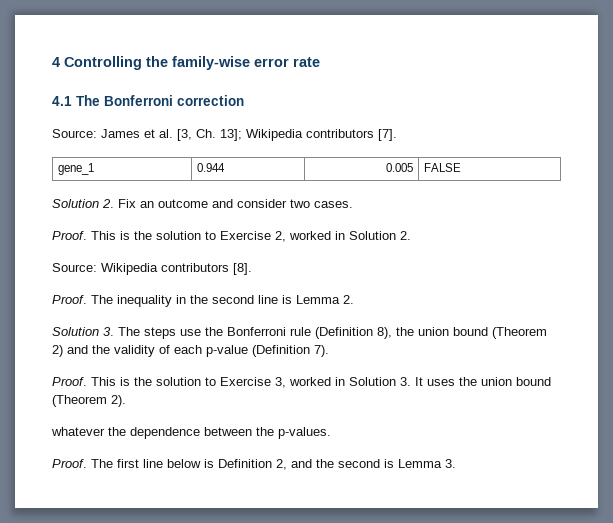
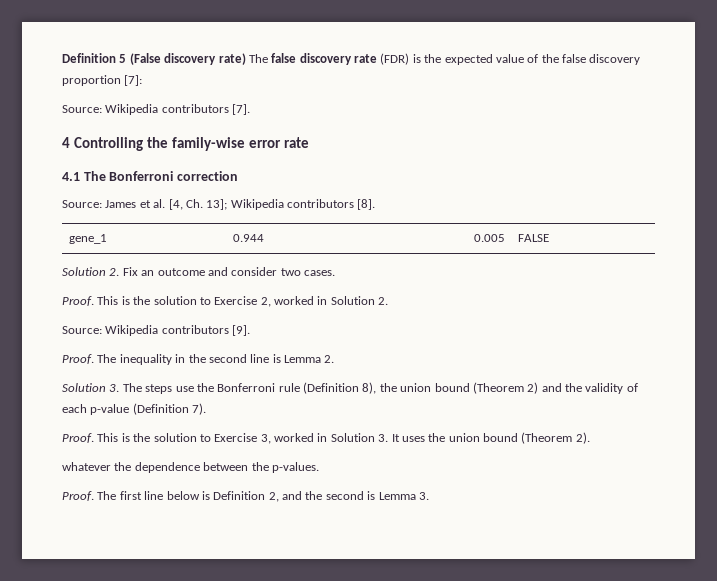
(52, 62) none -> [62,53,641,65] [62,75,143,86] [62,104,251,115] Definition 5 (False discovery rate) The false discovery rate (FDR) is the expected value of the false discovery proportion [7]: // Source: Wikipedia contributors [7]. //
[177,129,192,141] [3, -> [168,199,183,210] [4,
[378,129,397,141] [7]. -> [357,199,376,210] [8].
[233,263,252,275] [8]. -> [232,325,251,336] [9].

